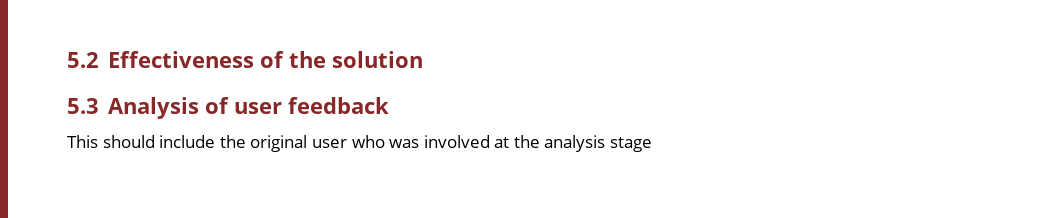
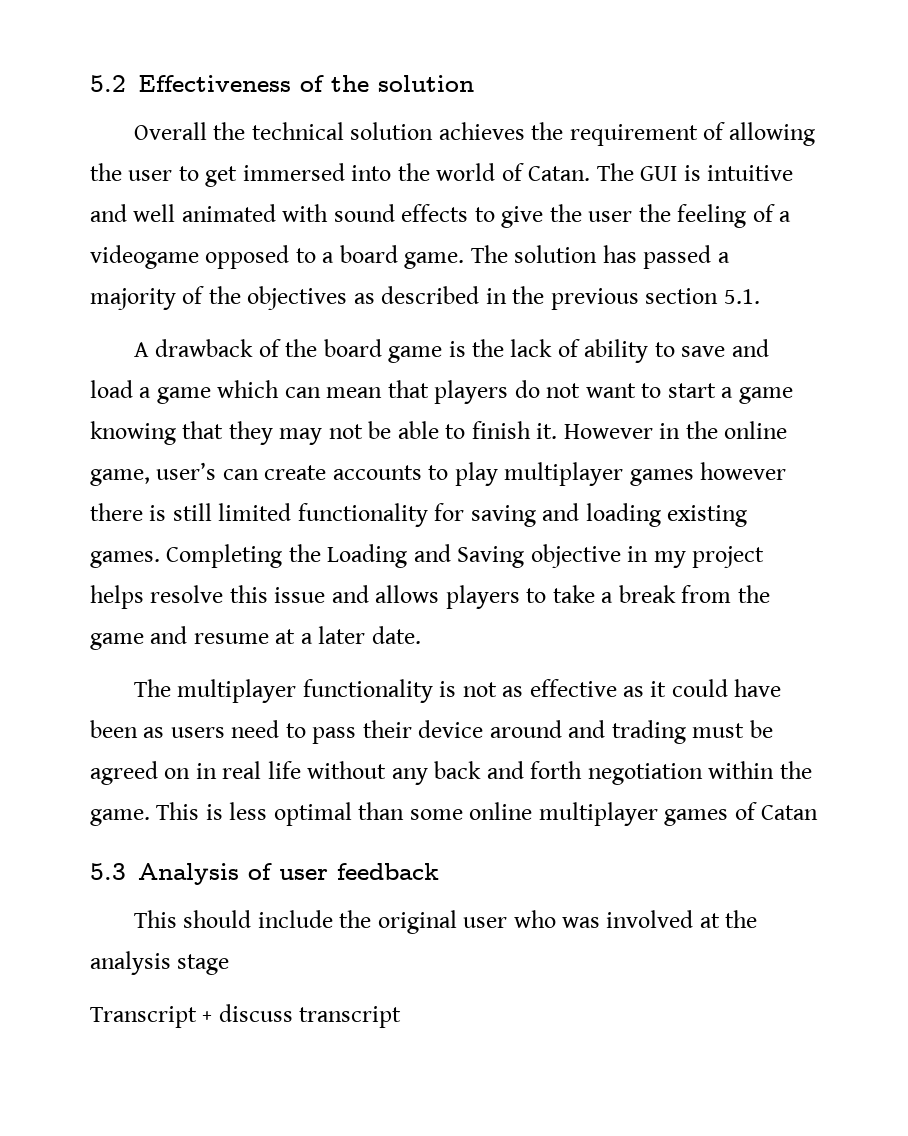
(423, 59) none -> [133,122,816,146] [90,163,794,187] [90,204,792,228] [90,245,730,269] [90,286,760,310] [133,339,769,363] [90,380,793,404] [90,421,788,445] [90,462,787,486] [90,503,748,527] [90,544,765,568] [90,585,770,609] [90,626,421,650] [133,679,782,703] [90,720,773,744] [90,761,812,785] [90,802,819,826] // Overall the technical solution achieves the requirement of allowing the user to get immersed into the world of Catan. The GUI is intuitive and well animated with sound effects to give the user the feeling of a videogame opposed to a board game. The solution has passed a majority of the objectives as described in the previous section 5.1. // A drawback of the board game is the lack of ability to save and load a game which can mean that players do not want to start a game knowing that they may not be able to finish it. However in the online game, user’s can create accounts to play multiplayer games however there is still limited functionality for saving and loading existing games. Completing the Loading and Saving objective in my project helps resolve this issue and allows players to take a break from the game and resume at a later date. // The multiplayer functionality is not as effective as it could have been as users need to pass their device around and trading must be agreed on in real life without any back and forth negotiation within the game. This is less optimal than some online multiplayer games of Catan
(653, 144) none -> [90,1004,402,1028] // Transcript + discuss transcript

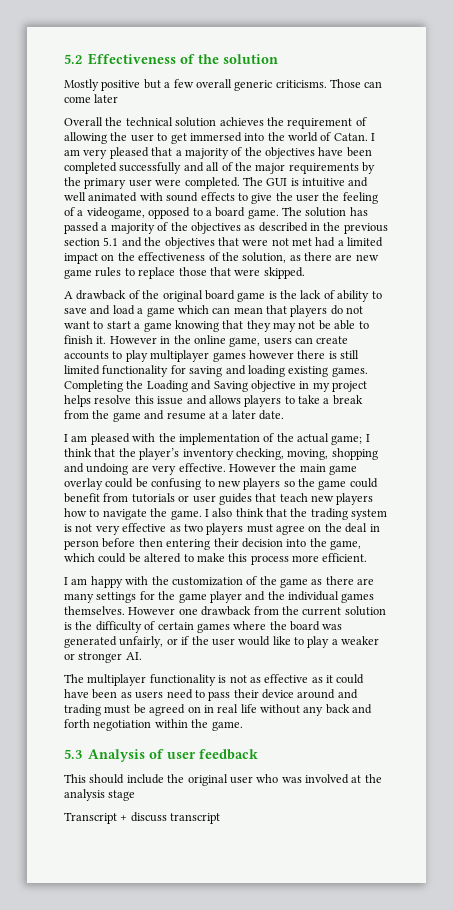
(474, 83) none -> [64,79,383,91] [64,94,119,103] // Mostly positive but a few overall generic criticisms. Those can come later
(591, 173) none -> [371,133,376,141] [64,147,372,159] [64,162,375,174] [64,177,240,189] I am very pleased that a majority of the objectives have been completed successfully and all of the major requirements by the primary user were completed.
[90,245,199,269] videogame -> [86,207,145,219] videogame,
[723,289,760,304] 5.1. -> [103,237,384,249] [64,252,379,264] [64,267,305,279] 5.1 and the objectives that were not met had a limited impact on the effectiveness of the solution, as there are new game rules to replace those that were skipped.
(318, 348) none -> [162,290,203,302] original
[156,462,217,480] user’s -> [263,337,292,345] users
(421, 635) none -> [64,433,370,445] [64,448,378,460] [64,463,357,475] [64,478,378,490] [64,493,374,505] [64,508,388,520] [64,523,380,535] [64,538,361,550] [64,553,368,565] [64,576,375,588] [64,591,375,603] [64,606,386,616] [64,621,343,633] [64,636,380,648] [64,652,142,663] // I am pleased with the implementation of the actual game; I think that the player’s inventory checking, moving, shopping and undoing are very effective. However the main game overlay could be confusing to new players so the game could benefit from tutorials or user guides that teach new players how to navigate the game. I also think that the trading system is not very effective as two players must agree on the deal in person before then entering their decision into the game, which could be altered to make this process more efficient. // I am happy with the customization of the game as there are many settings for the game player and the individual games themselves. However one drawback from the current solution is the difficulty of certain games where the board was generated unfairly, or if the user would like to play a weaker or stronger AI.
[156,802,819,826] This is less optimal than some online multiplayer games of Catan -> (243, 726) none

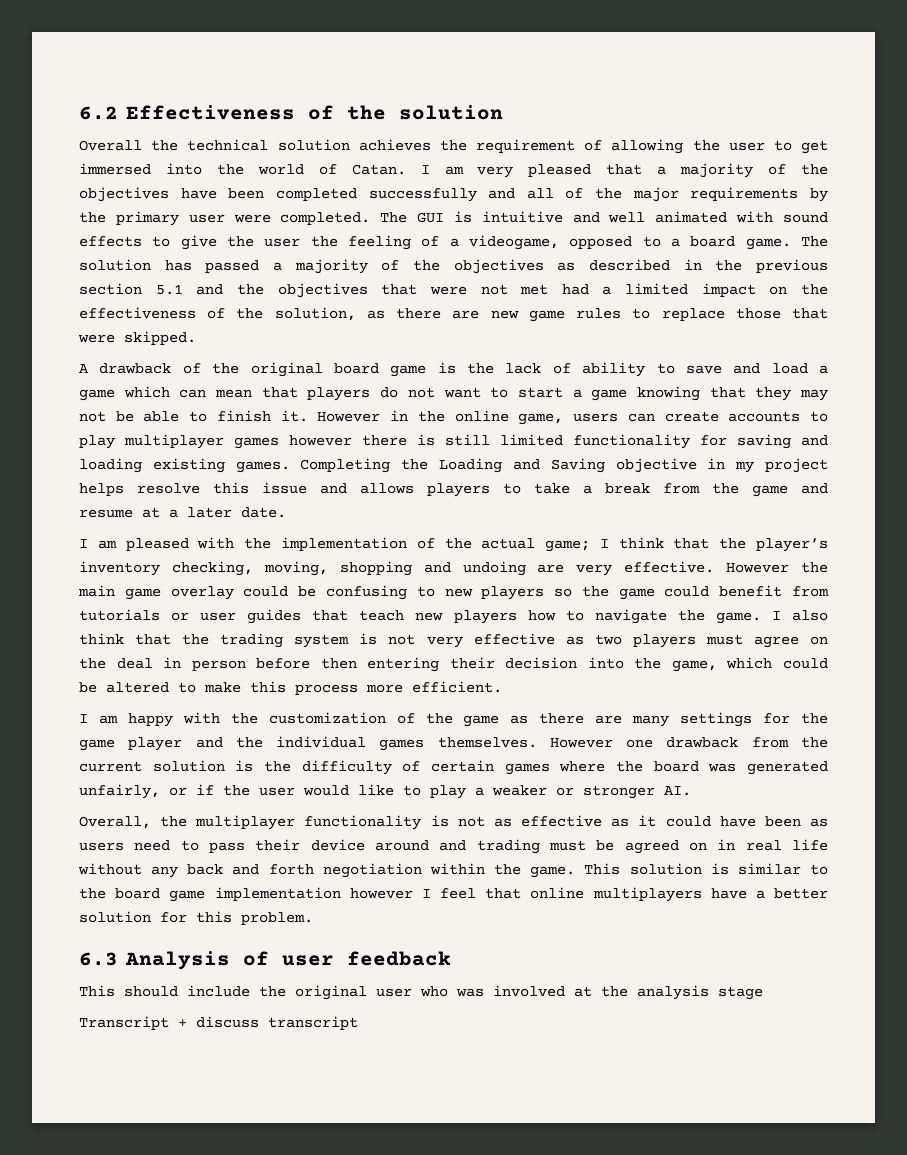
[64,54,82,64] 5.2 -> [79,106,118,120] 6.2
[64,79,383,91] [64,94,119,103] // Mostly positive but a few overall generic criticisms. Those can come later -> (503, 112) none
[64,674,84,683] The -> [79,816,188,829] Overall, the
[64,749,82,759] // 5.3 -> [584,863,829,875] [79,887,828,902] [79,911,313,925] [79,952,118,966] This solution is similar to the board game implementation however I feel that online multiplayers have a better solution for this problem. // 6.3

